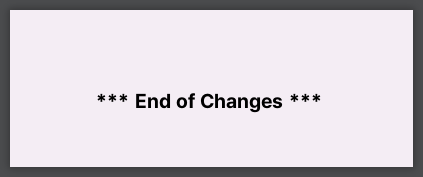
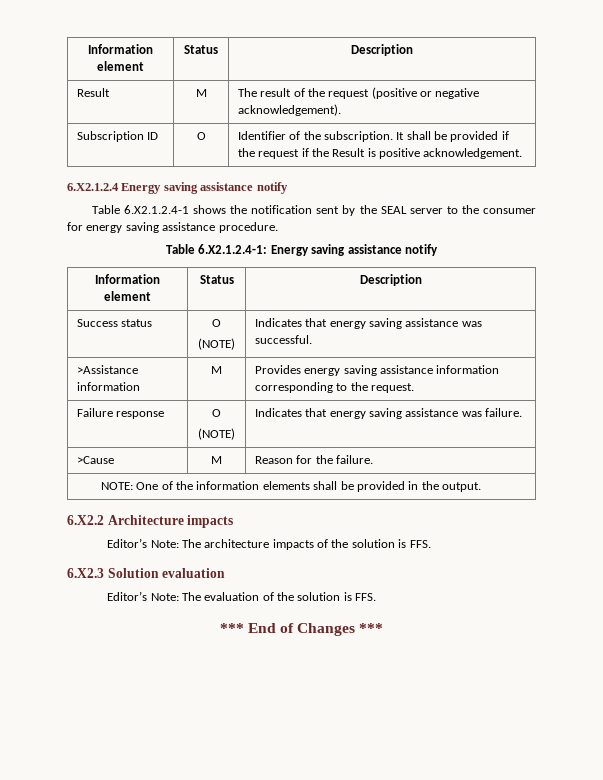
(96, 100) none -> [88,44,153,54] [97,61,144,71] [184,45,218,54] [351,44,414,56] [76,88,110,97] [195,89,207,97] [237,87,480,99] [237,104,341,116] [76,131,159,142] [196,132,206,140] [237,131,509,142] [237,148,523,159] [67,182,288,194] [91,205,537,216] [67,222,278,233] [166,244,438,256] [95,274,160,284] [104,291,151,301] [199,275,234,284] [359,274,422,286] [76,319,153,327] [212,319,221,327] [198,338,235,350] [254,318,482,329] [254,335,312,344] [76,365,138,374] [76,382,140,391] [211,366,222,374] [254,365,500,376] [254,382,414,393] [76,408,165,419] [212,409,221,417] [198,428,235,440] [254,408,523,419] [76,456,114,464] [211,456,222,464] [254,455,373,464] [100,481,482,492] [67,515,234,528] [107,538,431,550] [67,568,226,578] [107,591,377,601] Information element | Status | Description // Result | M | The result of the request (positive or negative acknowledgement). // Subscription ID | O | Identifier of the subscription. It shall be provided if the request if the Result is positive acknowledgement. // 6.X2.1.2.4 Energy saving assistance notify // Table 6.X2.1.2.4-1 shows the notification sent by the SEAL server to the consumer for energy saving assistance procedure. // Table 6.X2.1.2.4-1: Energy saving assistance notify // Information element | Status | Description // Success status | O // (NOTE) | Indicates that energy saving assistance was successful. // >Assistance information | M | Provides energy saving assistance information corresponding to the request. // Failure response | O // (NOTE) | Indicates that energy saving assistance was failure. // >Cause | M | Reason for the failure. // NOTE: One of the information elements shall be provided in the output. // 6.X2.2 Architecture impacts // Editor’s Note: The architecture impacts of the solution is FFS. // 6.X2.3 Solution evaluation // Editor’s Note: The evaluation of the solution is FFS. //

